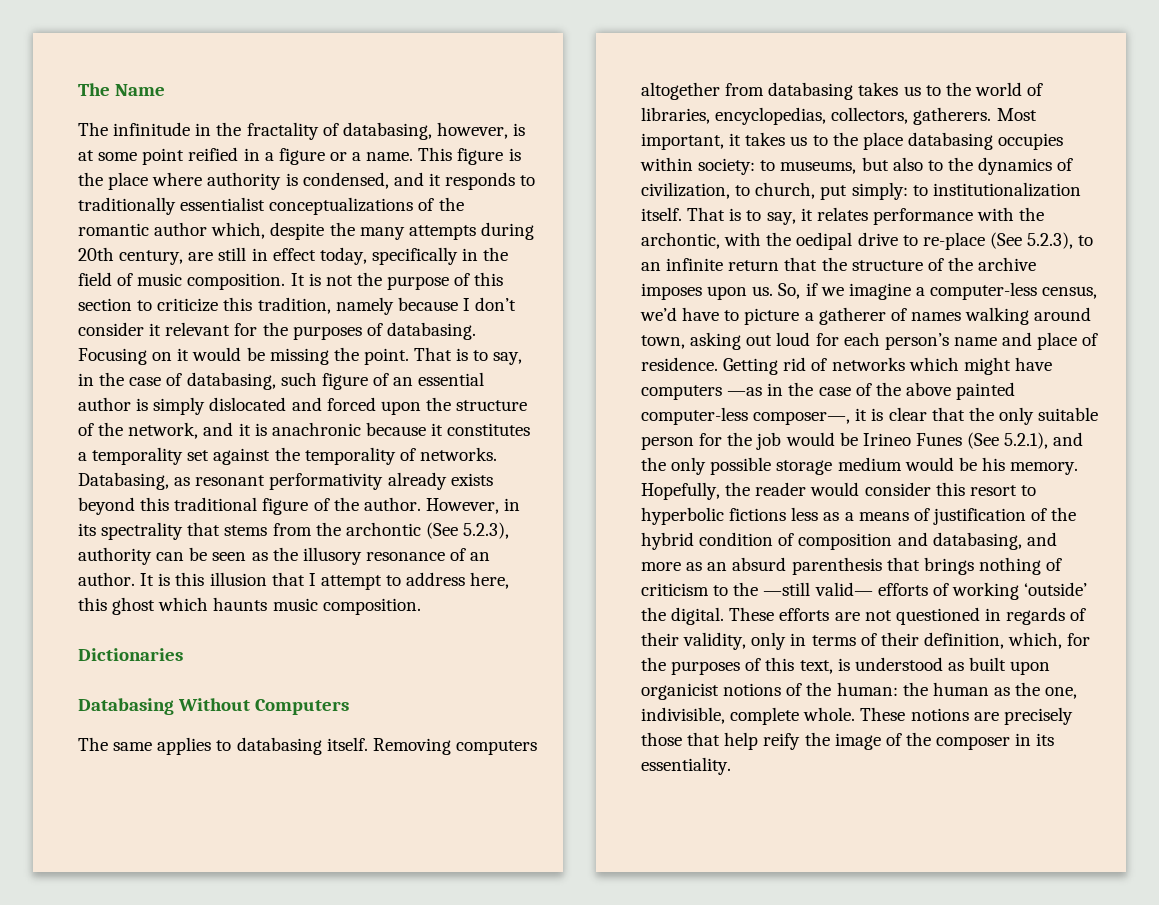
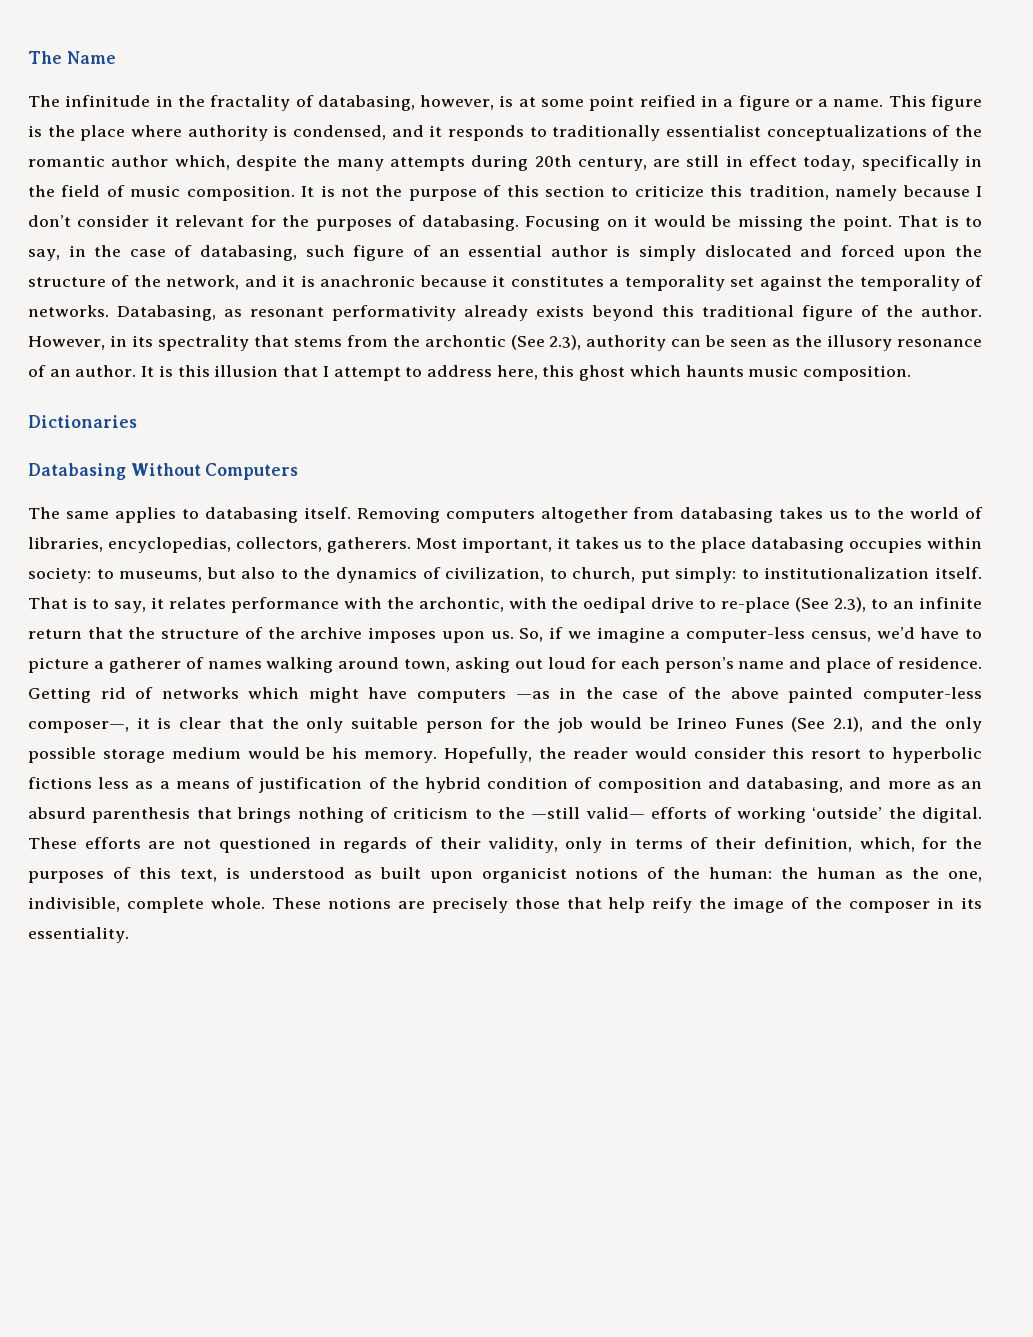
[463,522,510,539] 5.2.3), -> [549,335,582,350] 2.3),
[1027,232,1074,249] 5.2.3), -> [834,597,867,612] 2.3),
[1004,432,1049,449] 5.2.1), -> [832,717,863,732] 2.1),

